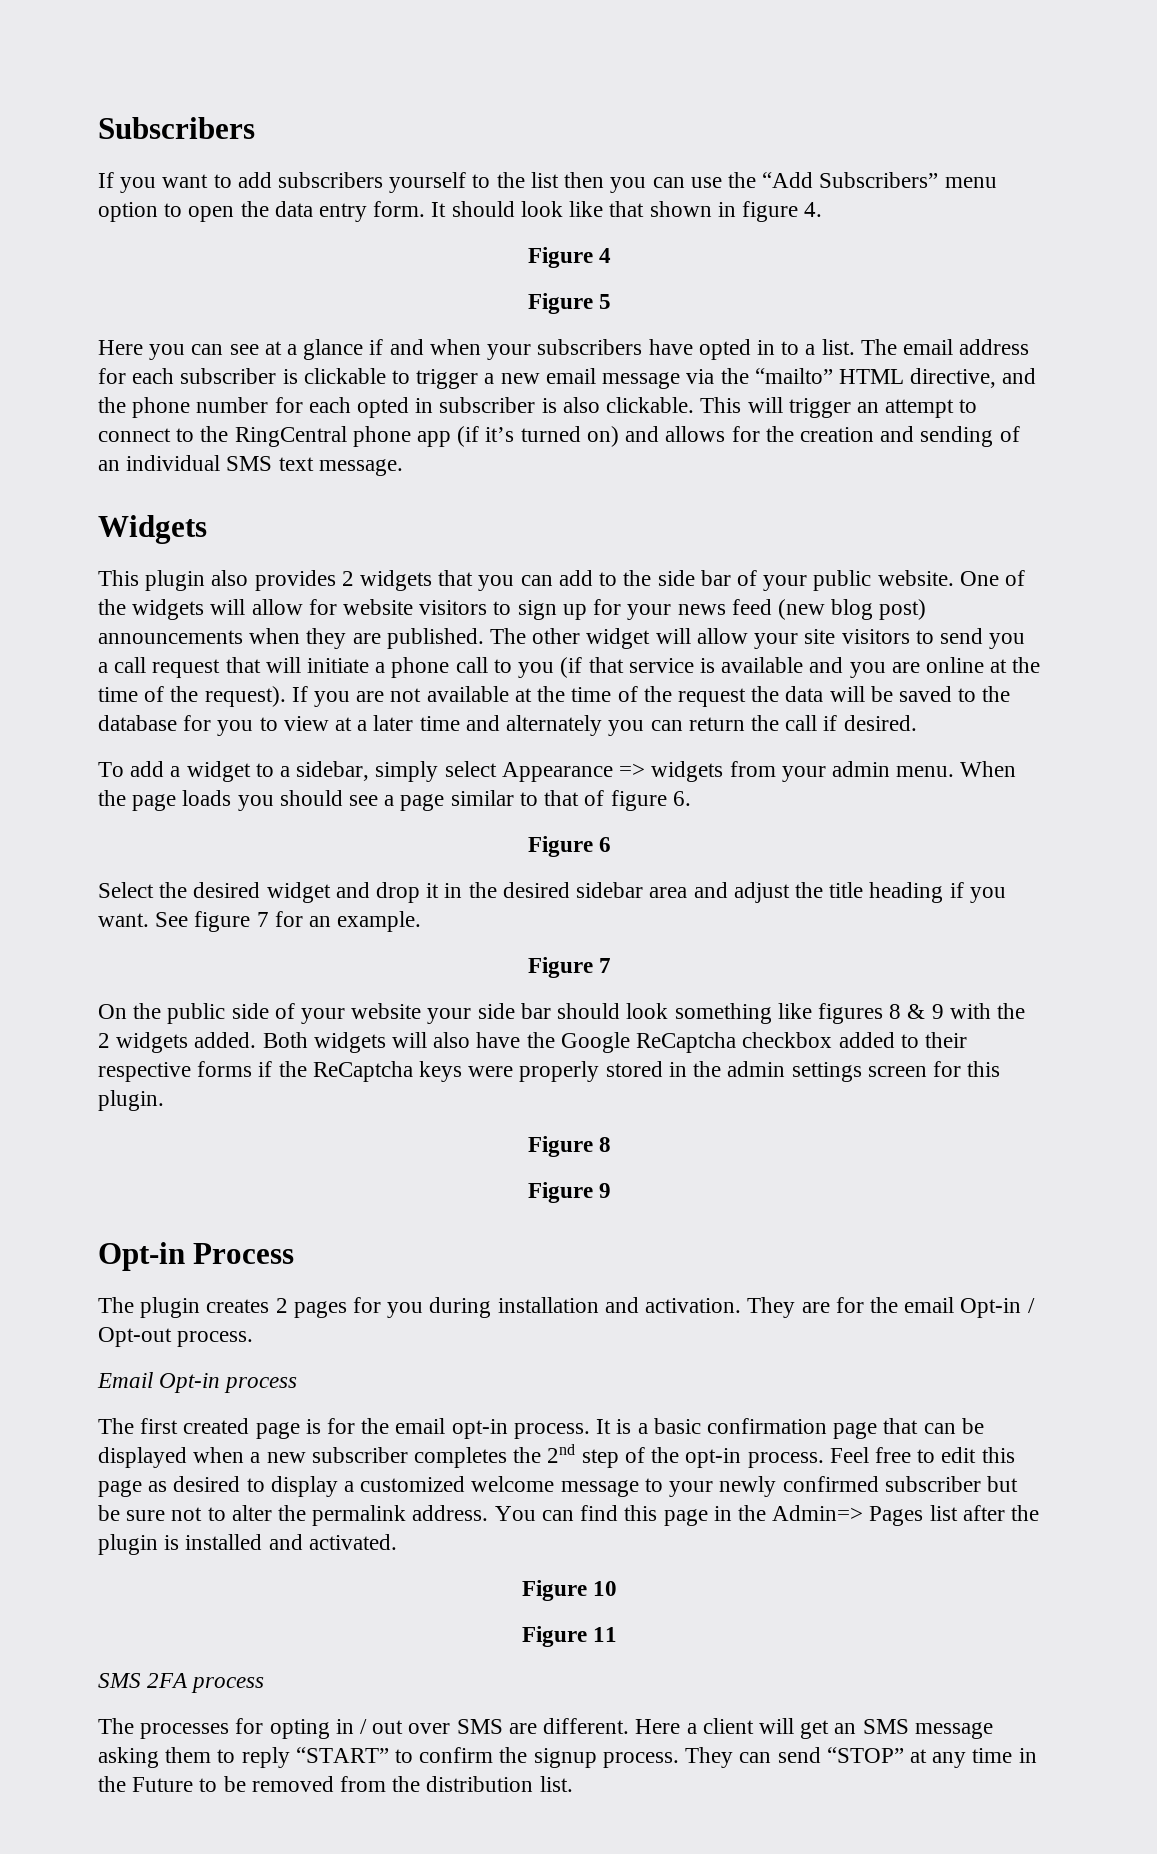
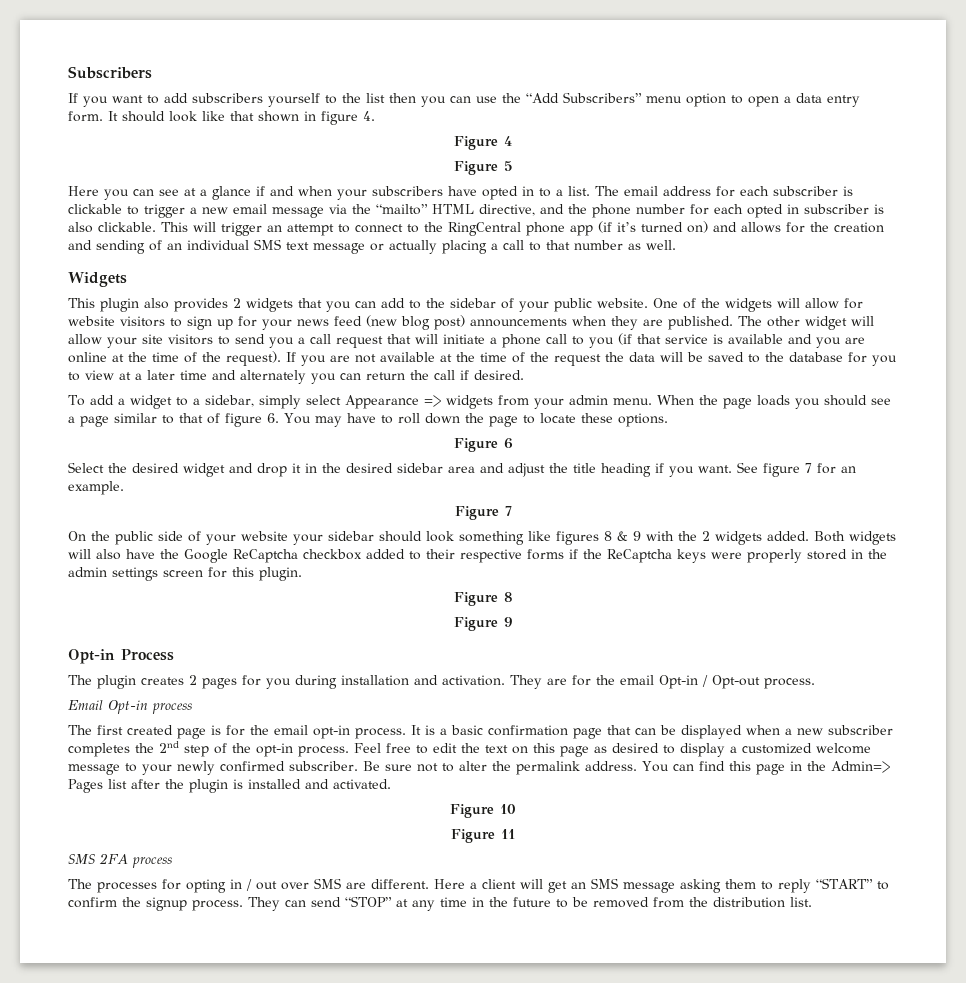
[240,201,269,217] the -> [784,96,791,103] a
[318,459,403,476] message. -> [313,240,676,254] message or actually placing a call to that number as well.
[657,570,731,586] side bar -> [450,298,496,308] sidebar
(691, 798) none -> [284,413,668,427] You may have to roll down the page to locate these options.
[477,1003,551,1019] side bar -> [328,531,374,541] sidebar
(977, 1455) none -> [461,743,528,754] the text on
[884,1476,1018,1492] [98,1505,120,1521] subscriber but be -> [289,761,380,771] subscriber. Be
[132,1777,194,1792] Future -> [513,897,551,907] future

